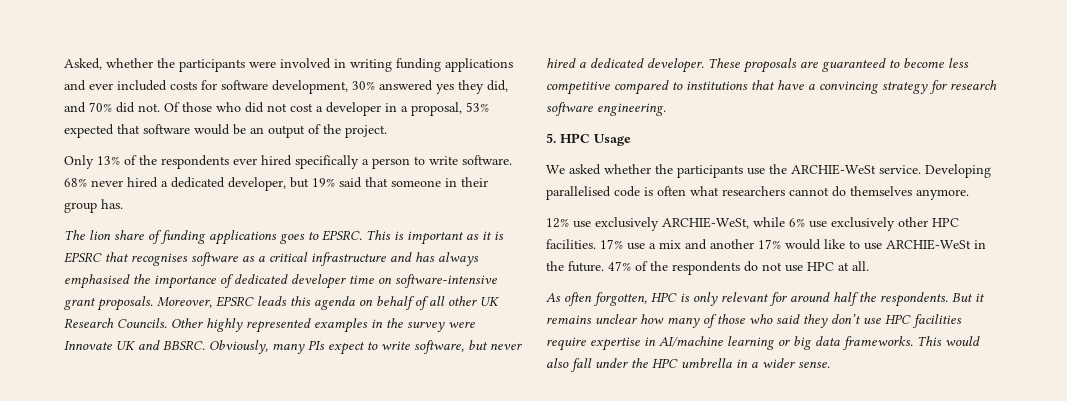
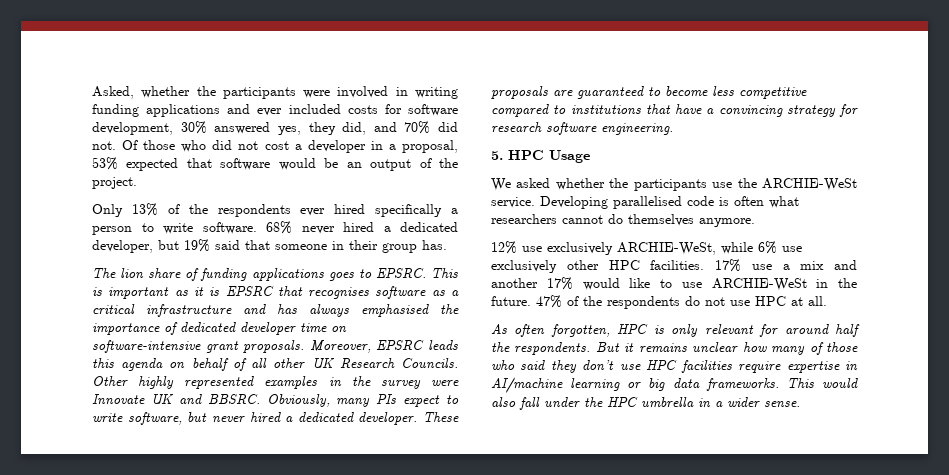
[436,84,454,94] yes -> [277,126,301,135] yes,

